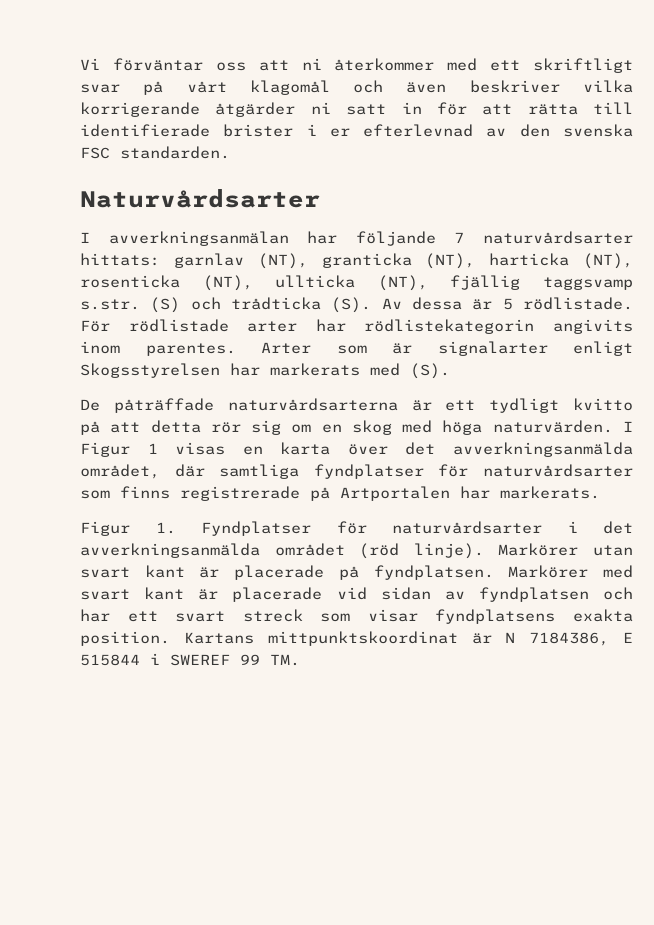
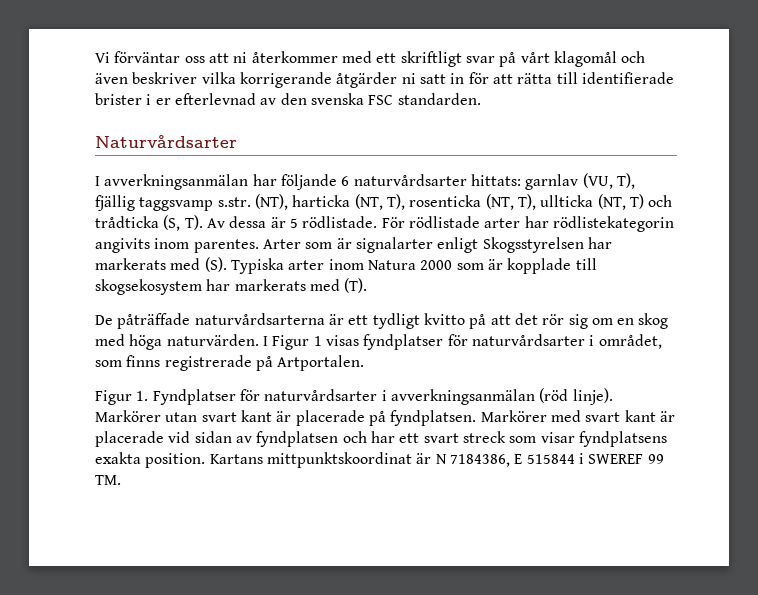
[454,232,465,243] 7 -> [341,176,350,186] 6
[257,253,633,269] [80,275,633,291] [80,297,372,313] (NT), granticka (NT), harticka (NT), rosenticka (NT), ullticka (NT), fjällig taggsvamp s.str. (S) och trådticka (S). -> [582,173,635,189] [95,194,673,211] [95,215,203,231] (VU, T), fjällig taggsvamp s.str. (NT), harticka (NT, T), rosenticka (NT, T), ullticka (NT, T) och trådticka (S, T).
(450, 371) none -> [230,258,597,274] [95,278,368,295] Typiska arter inom Natura 2000 som är kopplade till skogsekosystem har markerats med (T).
[150,420,201,433] detta -> [514,313,538,325] det
[242,442,633,457] [80,464,300,479] en karta över det avverkningsanmälda området, där samtliga -> (359, 340) none
(633, 470) none -> [589,334,662,349] i området,
[340,486,600,501] Artportalen har markerats. -> [277,355,365,371] Artportalen.
[603,521,633,534] [80,543,345,558] det avverkningsanmälda området -> [390,389,535,405] avverkningsanmälan

